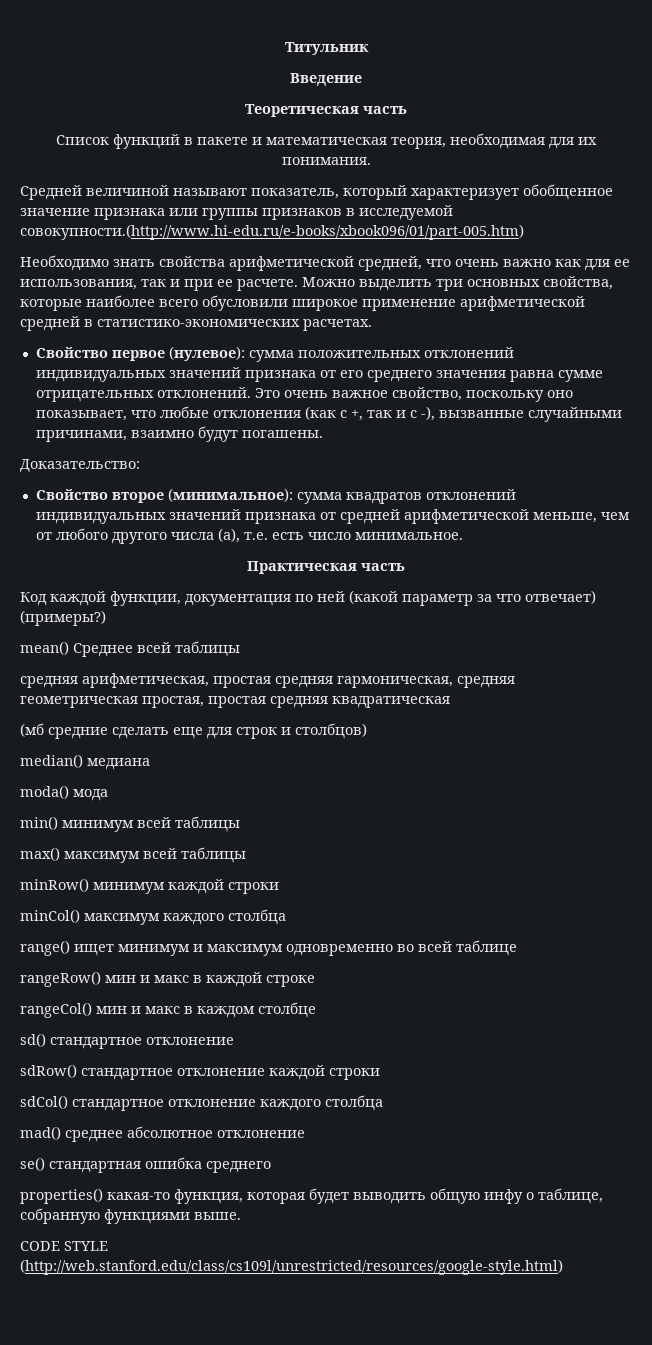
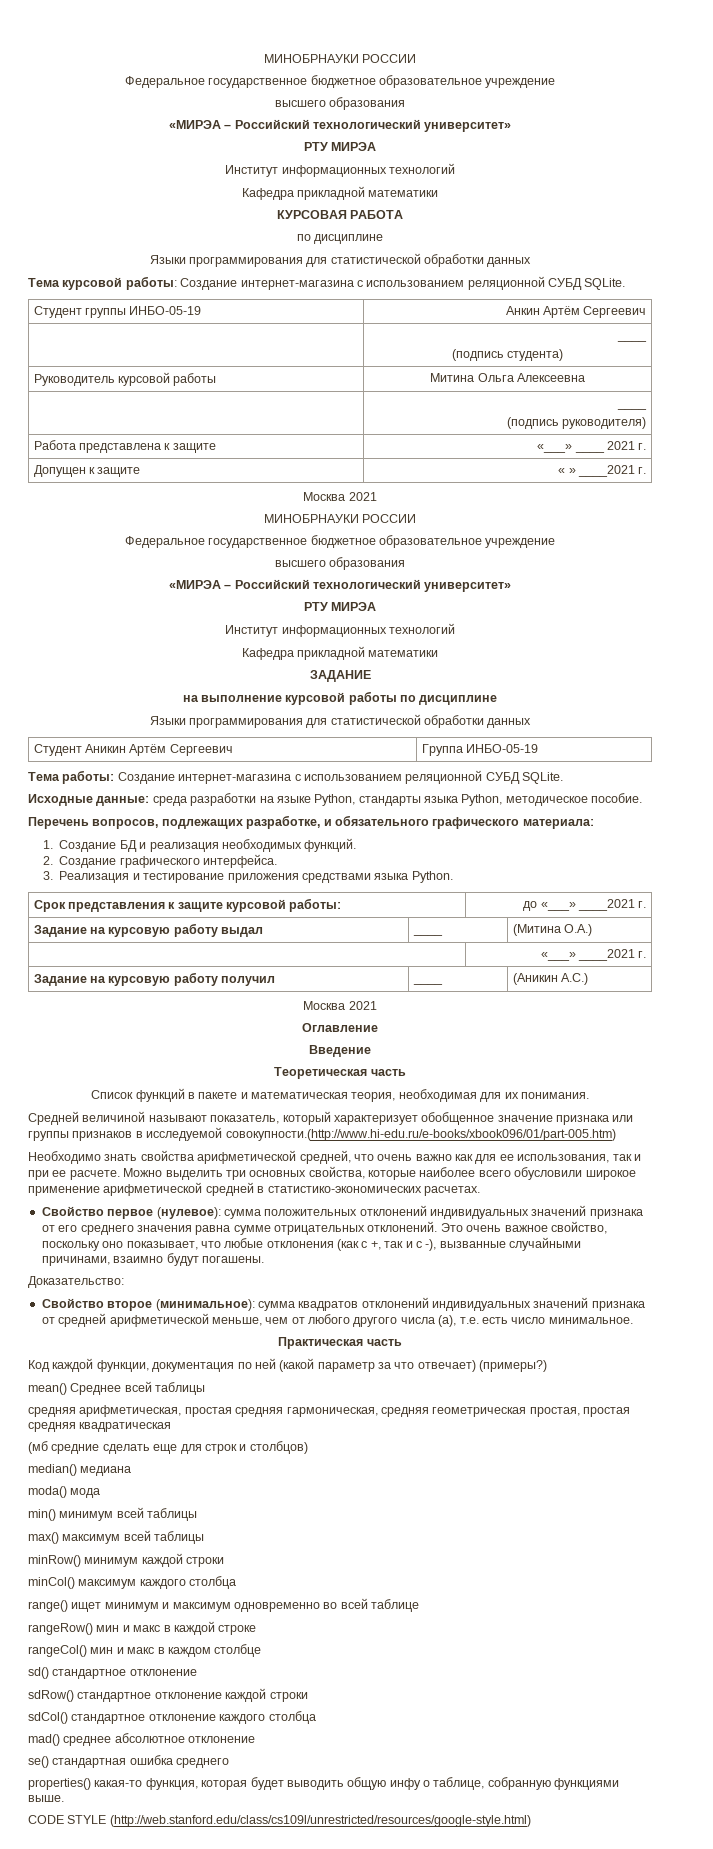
[284,42,369,55] Титульник -> [263,54,417,63] [124,75,556,88] [274,97,406,110] [168,119,512,132] [303,142,377,151] [225,163,455,177] [241,186,439,200] [276,210,404,219] [296,234,384,244] [149,253,532,267] [28,276,626,290] [33,306,202,318] [505,306,647,318] [617,339,648,342] [451,349,564,361] [33,372,217,386] [430,373,585,382] [617,407,648,410] [507,417,647,429] [33,440,216,453] [537,444,605,453] [607,441,647,450] [33,465,141,477] [558,465,647,477] [303,492,377,501] [263,514,417,523] [124,535,556,548] [274,557,406,570] [168,579,512,592] [303,602,377,611] [225,623,455,637] [241,646,439,660] [309,670,371,682] [182,691,498,705] [149,714,532,728] [33,744,233,756] [421,744,538,756] [28,770,563,784] [28,793,643,806] [28,815,594,829] [43,838,357,852] [43,854,278,868] [43,871,453,883] [33,898,342,912] [523,899,647,911] [33,923,264,937] [412,933,443,936] [512,924,592,936] [540,949,647,961] [33,972,276,986] [412,982,443,985] [512,973,588,985] [303,1001,377,1010] [302,1023,378,1032] МИНОБРНАУКИ РОССИИ // Федеральное государственное бюджетное образовательное учреждение // высшего образования // «МИРЭА – Российский технологический университет» // РТУ МИРЭА // Институт информационных технологий // Кафедра прикладной математики // КУРСОВАЯ РАБОТА // по дисциплине // Языки программирования для статистической обработки данных // Тема курсовой работы: Создание интернет-магазина с использованием реляционной СУБД SQLite. // Студент группы ИНБО-05-19 | Анкин Артём Сергеевич // | ____ // (подпись студента) // Руководитель курсовой работы | Митина Ольга Алексеевна // | ____ // (подпись руководителя) // Работа представлена к защите | «___» ____ 2021 г. // Допущен к защите | « » ____2021 г. // Москва 2021 // МИНОБРНАУКИ РОССИИ // Федеральное государственное бюджетное образовательное учреждение // высшего образования // «МИРЭА – Российский технологический университет» // РТУ МИРЭА // Институт информационных технологий // Кафедра прикладной математики // ЗАДАНИЕ // на выполнение курсовой работы по дисциплине // Языки программирования для статистической обработки данных // Студент Аникин Артём Сергеевич | Группа ИНБО-05-19 // Тема работы: Создание интернет-магазина с использованием реляционной СУБД SQLite. // Исходные данные: среда разработки на языке Python, стандарты языка Python, методическое пособие. // Перечень вопросов, подлежащих разработке, и обязательного графического материала: // 1. Создание БД и реализация необходимых функций. // 2. Создание графического интерфейса. // 3. Реализация и тестирование приложения средствами языка Python. // Срок представления к защите курсовой работы: | до «___» ____2021 г. // Задание на курсовую работу выдал | ____ | (Митина О.А.) // | «___» ____2021 г. // Задание на курсовую работу получил | ____ | (Аникин А.С.) // Москва 2021 // Оглавление

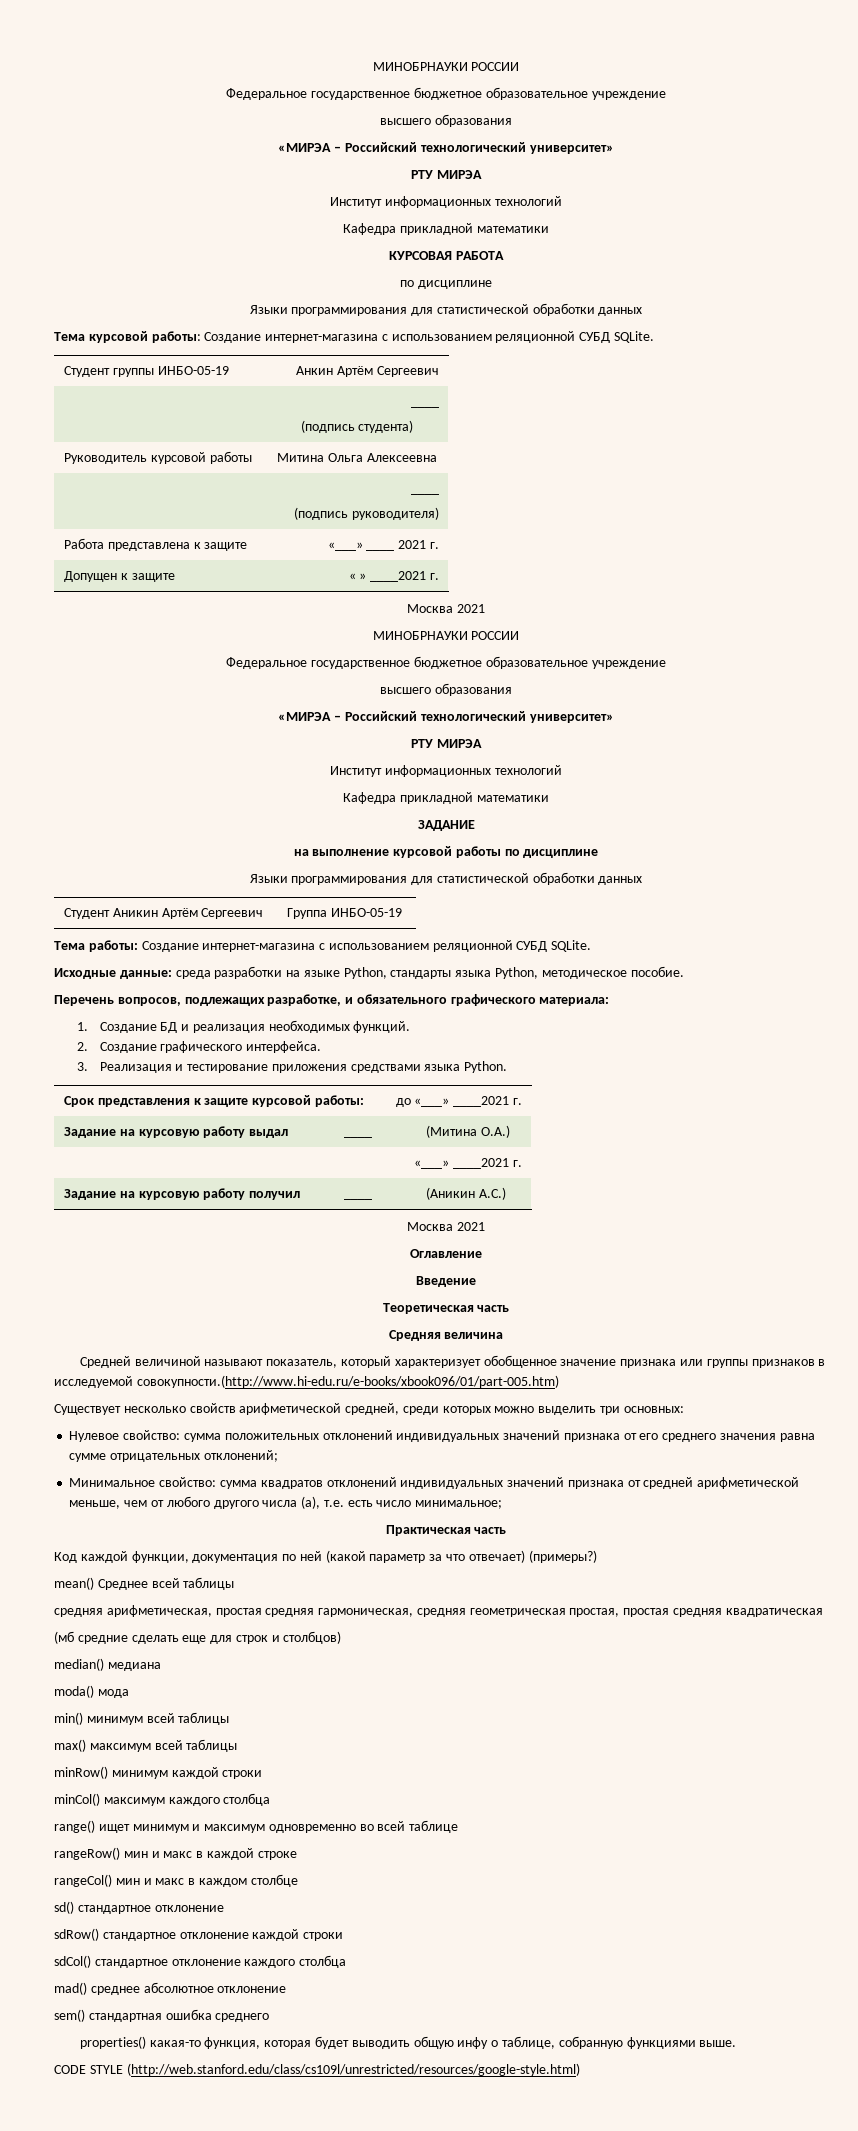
[91,1088,589,1102] Список функций в пакете и математическая теория, необходимая для их понимания. -> [388,1330,504,1341] Средняя величина
[28,1150,641,1164] [28,1166,636,1180] [28,1182,480,1196] [41,1206,221,1219] Необходимо знать свойства арифметической средней, что очень важно как для ее использования, так и при ее расчете. Можно выделить три основных свойства, которые наиболее всего обусловили широкое применение арифметической средней в статистико-экономических расчетах. // Свойство первое (нулевое): -> [54,1403,684,1415] [69,1430,181,1442] Существует несколько свойств арифметической средней, среди которых можно выделить три основных: // Нулевое свойство:
[367,1221,607,1234] [41,1237,581,1251] [41,1253,264,1266] [28,1276,124,1288] [41,1298,255,1311] отклонений. Это очень важное свойство, поскольку оно показывает, что любые отклонения (как с +, так и с -), вызванные случайными причинами, взаимно будут погашены. // Доказательство: // Свойство второе (минимальное): -> [203,1450,278,1462] [69,1477,217,1487] отклонений; // Минимальное свойство:
[548,1317,633,1324] минимальное. -> [415,1500,503,1509] минимальное;
[28,1756,49,1768] se() -> [54,2009,85,2022] sem()

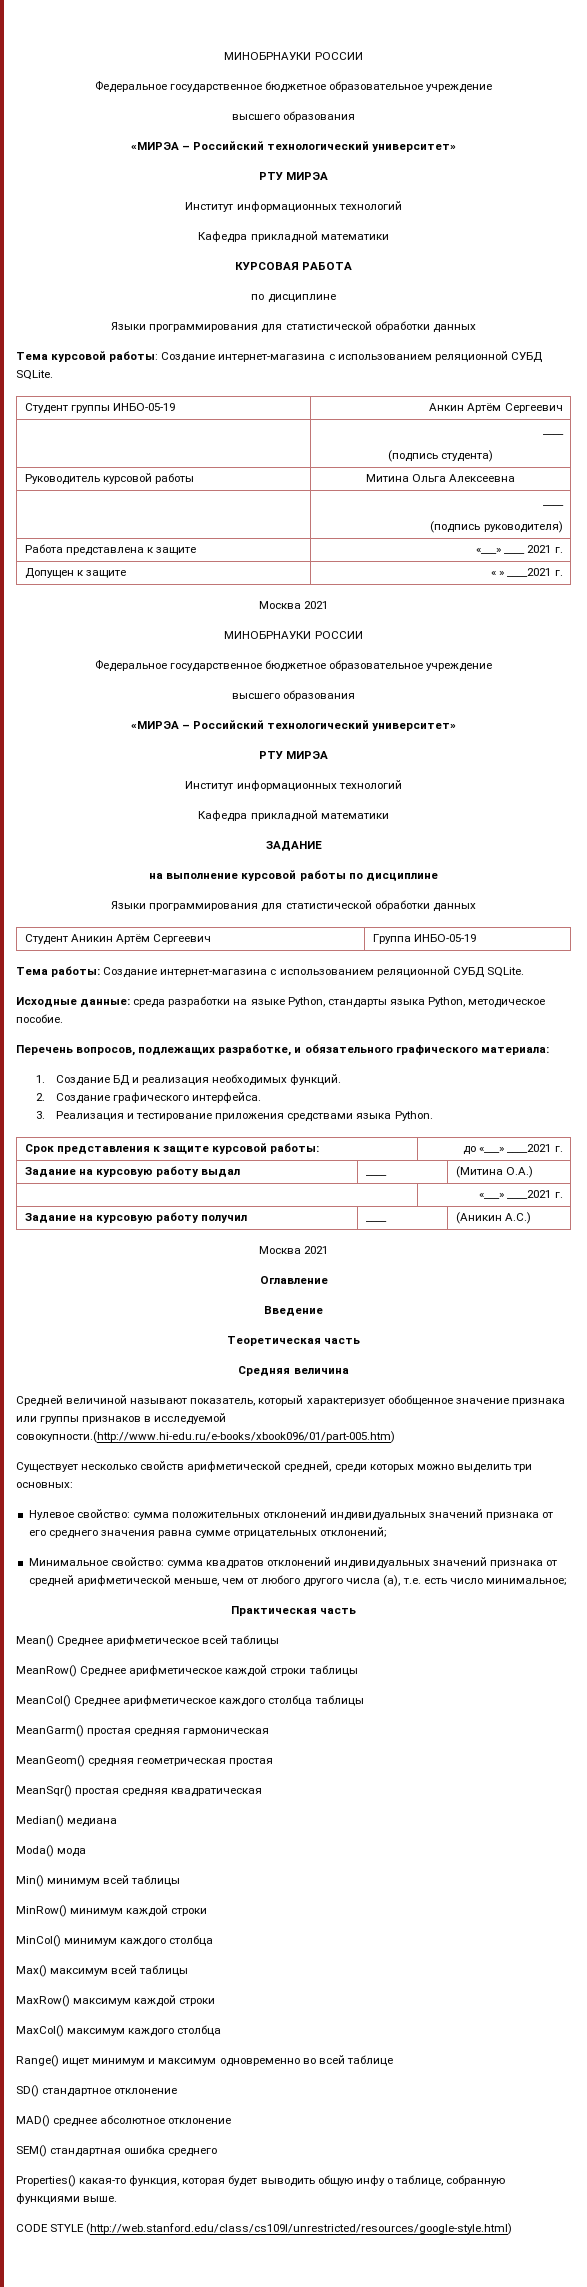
[54,1550,597,1563] [54,1577,235,1590] [54,1605,823,1617] [54,1631,342,1644] [54,1658,104,1671] Код каждой функции, документация по ней (какой параметр за что отвечает) (примеры?) // mean() Среднее всей таблицы // средняя арифметическая, простая средняя гармоническая, средняя геометрическая простая, простая средняя квадратическая // (мб средние сделать еще для строк и столбцов) // median() -> [16,1635,280,1647] [16,1665,358,1677] [16,1695,364,1707] [16,1725,270,1737] [16,1755,274,1767] [16,1785,263,1797] [16,1815,64,1827] Mean() Среднее арифметическое всей таблицы // MeanRow() Среднее арифметическое каждой строки таблицы // MeanCol() Среднее арифметическое каждого столбца таблицы // MeanGarm() простая средняя гармоническая // MeanGeom() средняя геометрическая простая // MeanSqr() простая средняя квадратическая // Median()
[54,1685,94,1698] moda() -> [16,1845,54,1857] Moda()
[54,1712,83,1725] min() -> [16,1875,44,1887] Min()
[54,1739,86,1752] max() -> [16,1905,208,1917] [16,1935,214,1947] [16,1965,47,1977] MinRow() минимум каждой строки // MinCol() минимум каждого столбца // Max()
[54,1766,263,1779] [54,1793,100,1806] minRow() минимум каждой строки // minCol() -> [16,1995,216,2007] [16,2025,64,2037] MaxRow() максимум каждой строки // MaxCol()
[54,1820,95,1833] range() -> [16,2055,59,2067] Range()
[54,1847,297,1860] [54,1874,298,1887] [54,1901,224,1914] [54,1928,344,1941] [54,1955,347,1968] [54,1982,87,1995] rangeRow() мин и макс в каждой строке // rangeCol() мин и макс в каждом столбце // sd() стандартное отклонение // sdRow() стандартное отклонение каждой строки // sdCol() стандартное отклонение каждого столбца // mad() -> [16,2085,178,2097] [16,2115,50,2127] SD() стандартное отклонение // MAD()
[54,2009,85,2022] sem() -> [16,2145,47,2157] SEM()
[79,2036,146,2049] properties() -> [16,2175,76,2187] Properties()

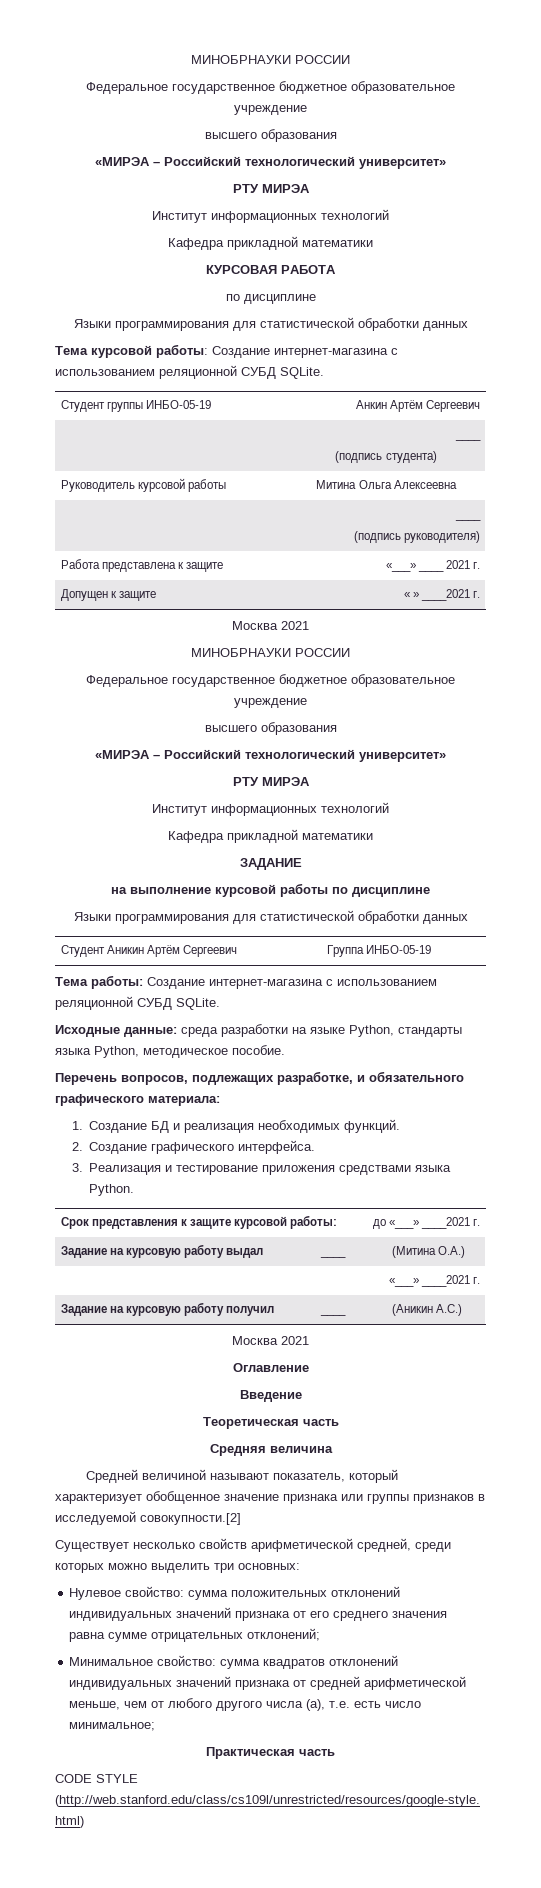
[16,1431,395,1443] совокупности.(http://www.hi-edu.ru/e-books/xbook096/01/part-005.htm) -> [140,1513,241,1525] совокупности.[2]
[16,1635,280,1647] [16,1665,358,1677] [16,1695,364,1707] [16,1725,270,1737] [16,1755,274,1767] [16,1785,263,1797] [16,1815,118,1827] [16,1845,87,1857] [16,1875,181,1887] [16,1905,208,1917] [16,1935,214,1947] [16,1965,189,1977] [16,1995,216,2007] [16,2025,222,2037] [16,2055,393,2067] [16,2085,178,2097] [16,2115,232,2127] [16,2145,218,2157] [16,2175,506,2187] [16,2193,118,2204] // Mean() Среднее арифметическое всей таблицы // MeanRow() Среднее арифметическое каждой строки таблицы // MeanCol() Среднее арифметическое каждого столбца таблицы // MeanGarm() простая средняя гармоническая // MeanGeom() средняя геометрическая простая // MeanSqr() простая средняя квадратическая // Median() медиана // Moda() мода // Min() минимум всей таблицы // MinRow() минимум каждой строки // MinCol() минимум каждого столбца // Max() максимум всей таблицы // MaxRow() максимум каждой строки // MaxCol() максимум каждого столбца // Range() ищет минимум и максимум одновременно во всей таблице // SD() стандартное отклонение // MAD() среднее абсолютное отклонение // SEM() стандартная ошибка среднего // Properties() какая-то функция, которая будет выводить общую инфу о таблице, собранную функциями выше. -> (335, 1752) none

